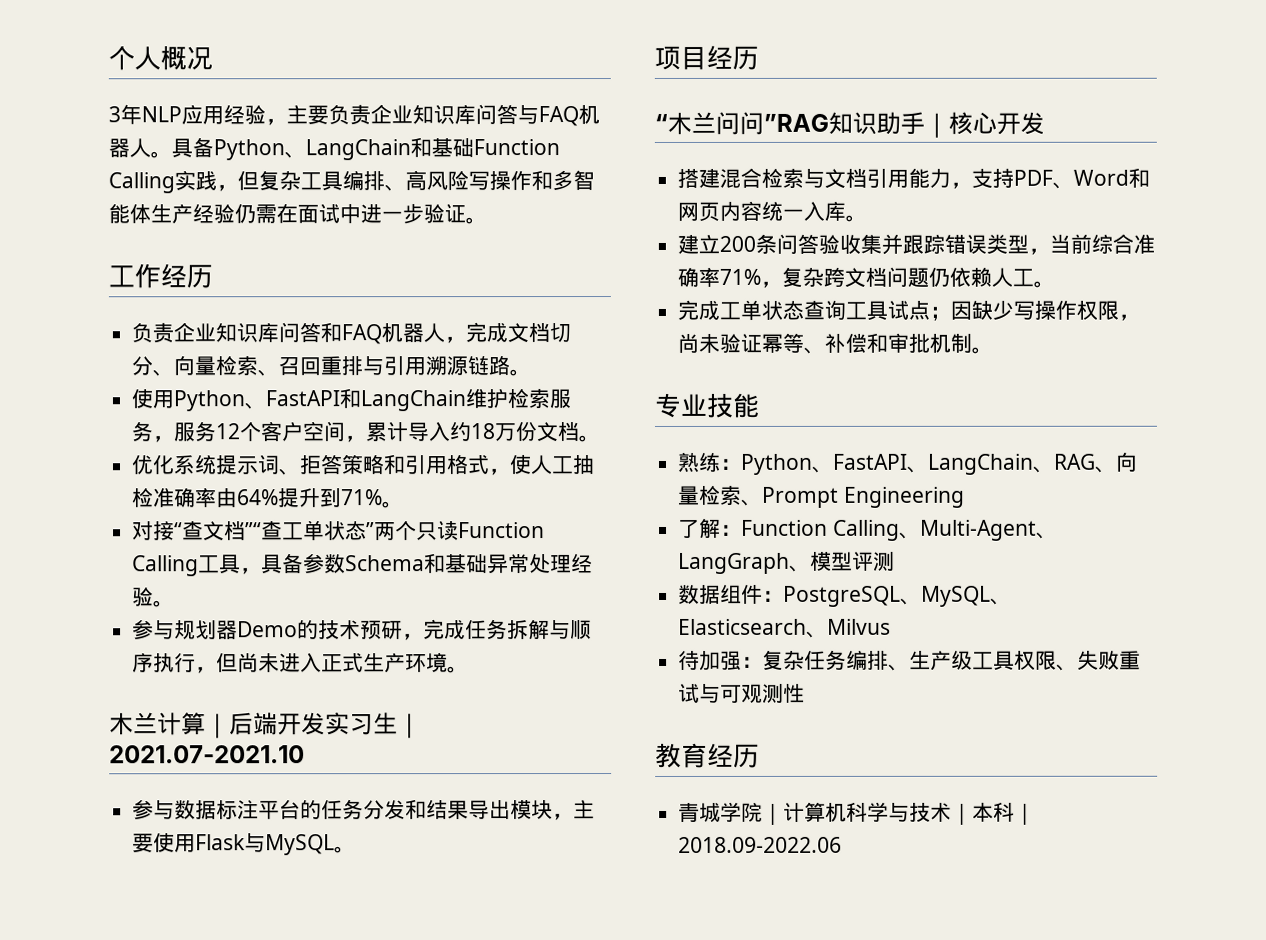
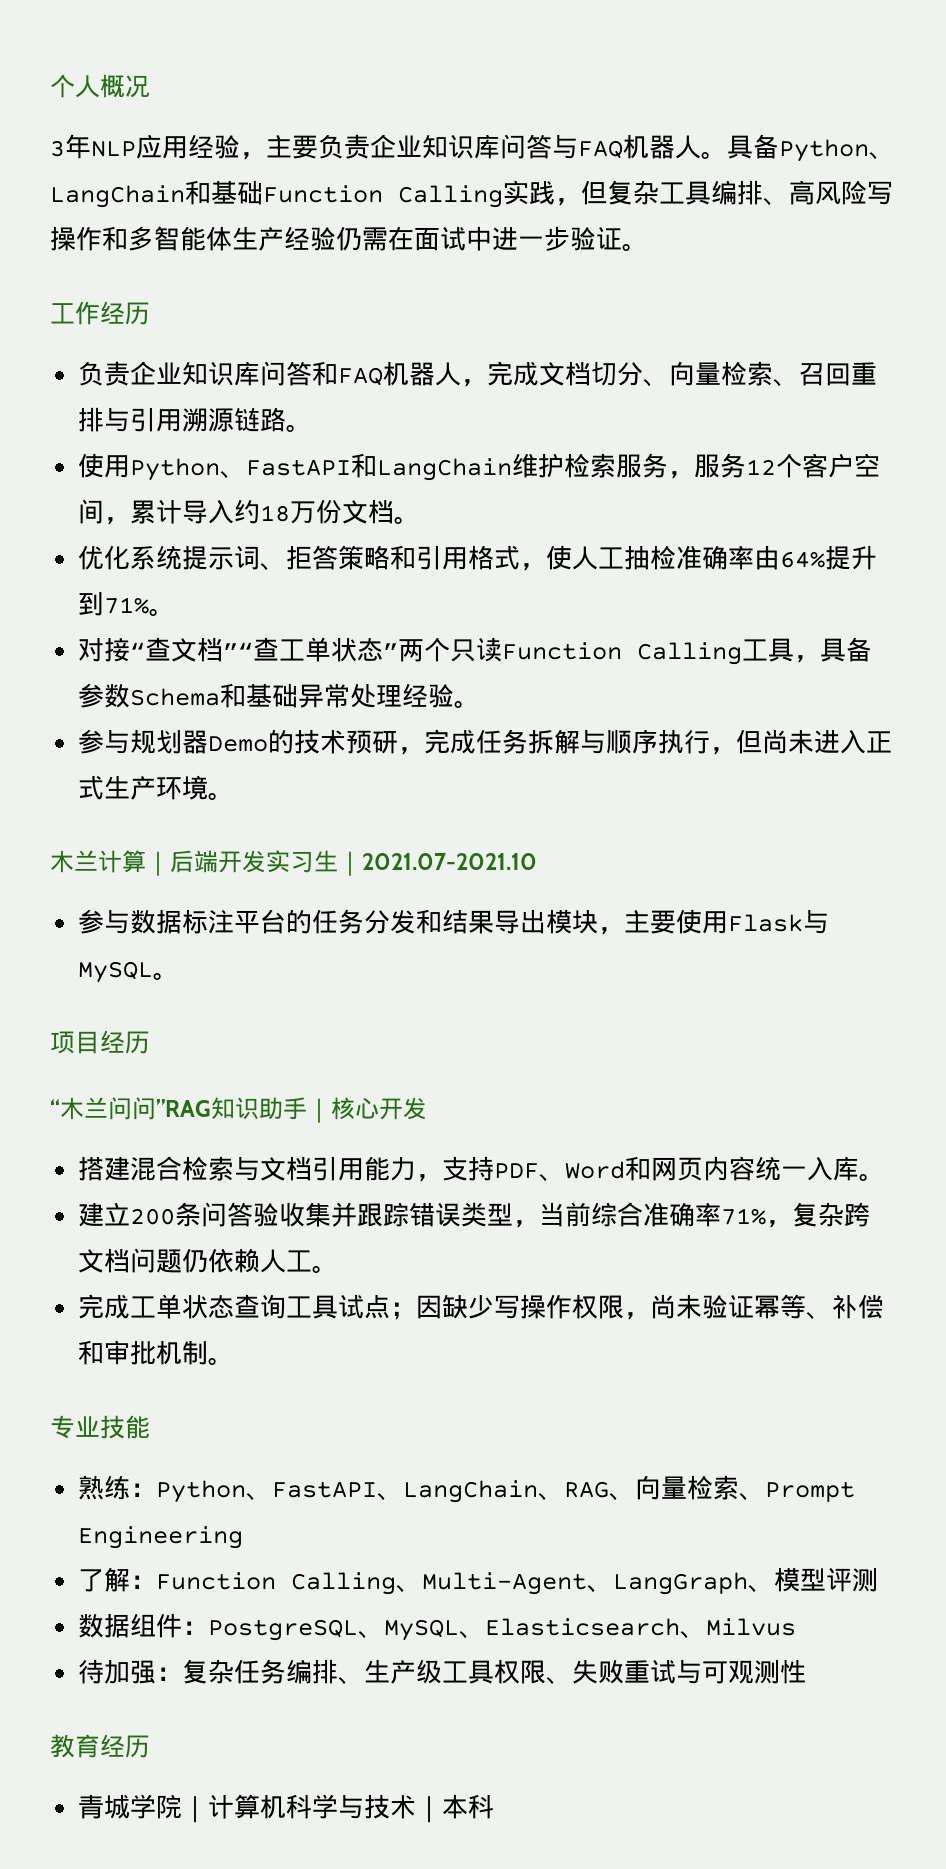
[1014,803,1037,825] [678,836,843,853] ｜2018.09-2022.06 -> (495, 1806) none

